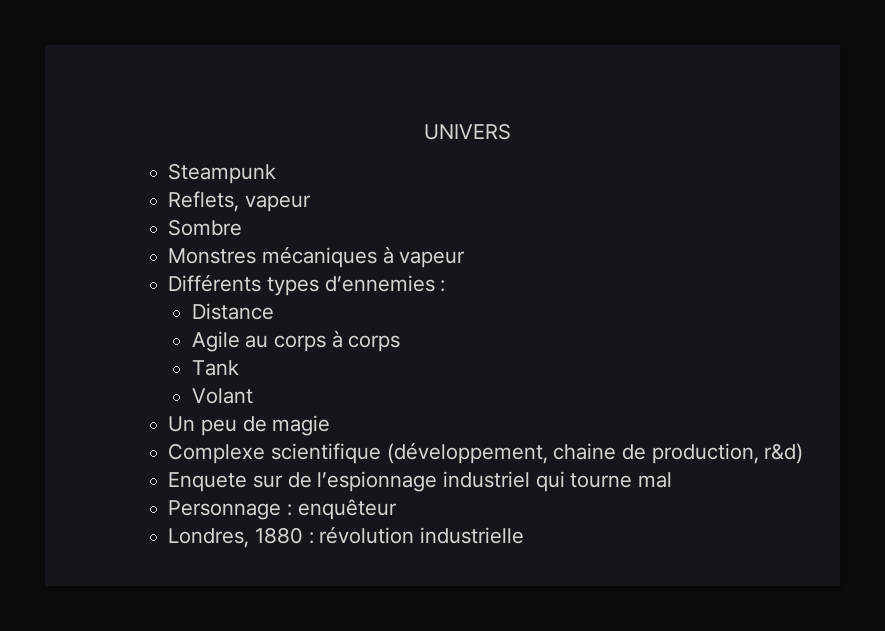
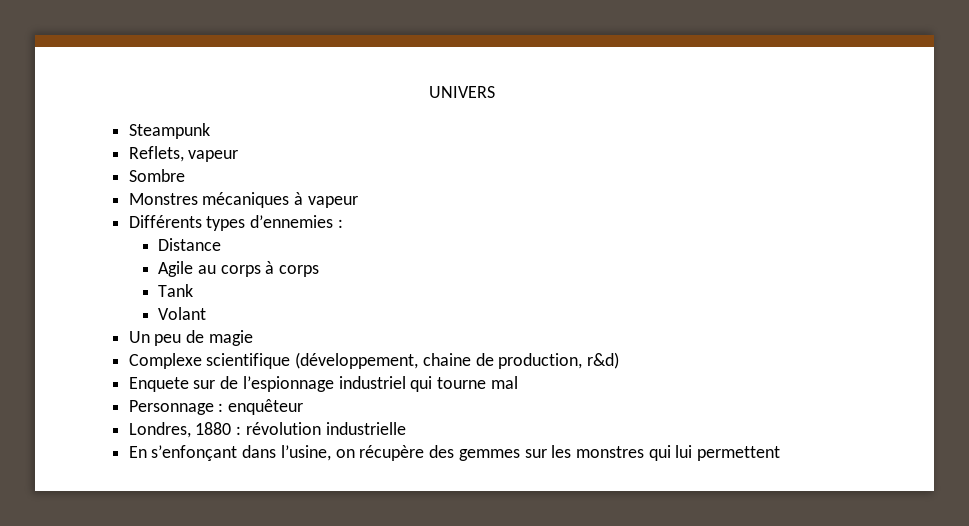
(525, 535) none -> [128,445,781,461] // En s’enfonçant dans l’usine, on récupère des gemmes sur les monstres qui lui permettent

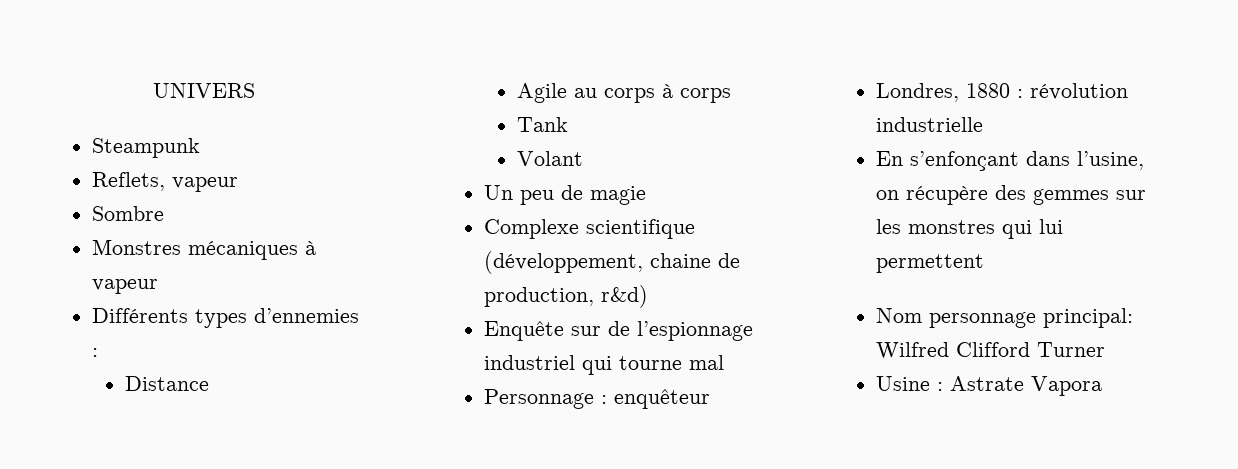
[128,377,189,392] Enquete -> [484,321,565,341] Enquête
(781, 453) none -> [876,308,1134,328] [876,342,1106,359] [876,376,1103,396] // Nom personnage principal: Wilfred Clifford Turner // Usine : Astrate Vapora

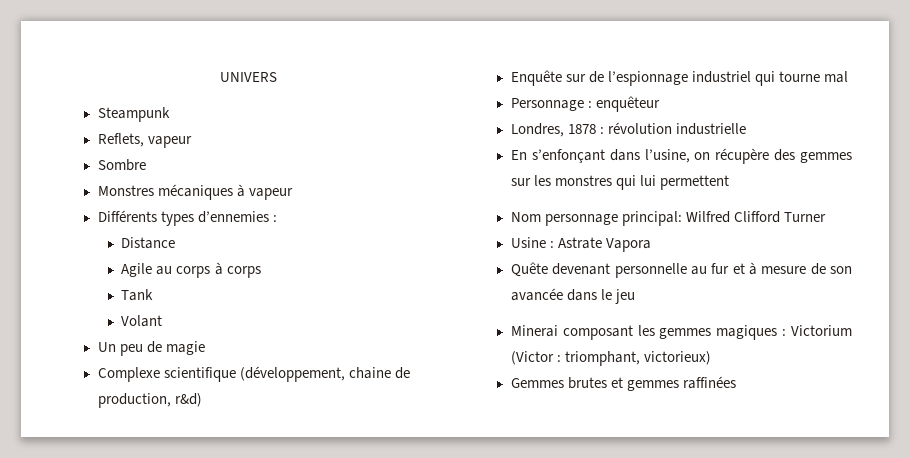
[966,83,1011,98] 1880 -> [567,124,596,134] 1878
(1103, 386) none -> [510,262,853,278] [510,288,636,304] [510,325,852,340] [510,351,712,366] [510,376,737,391] // Quête devenant personnelle au fur et à mesure de son avancée dans le jeu // Minerai composant les gemmes magiques : Victorium (Victor : triomphant, victorieux) // Gemmes brutes et gemmes raffinées

